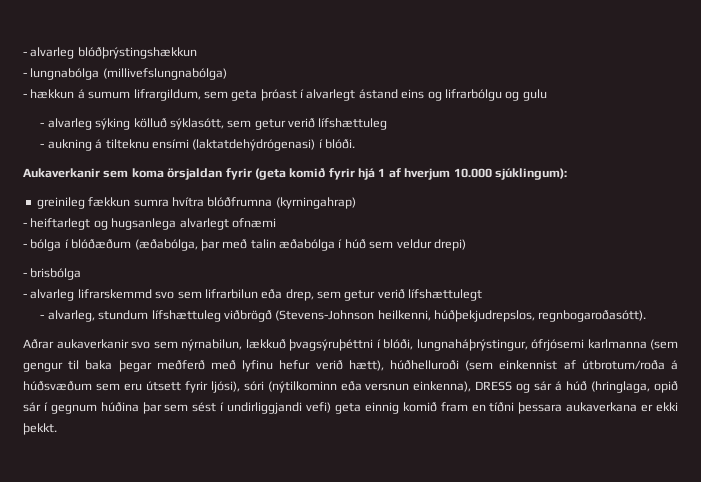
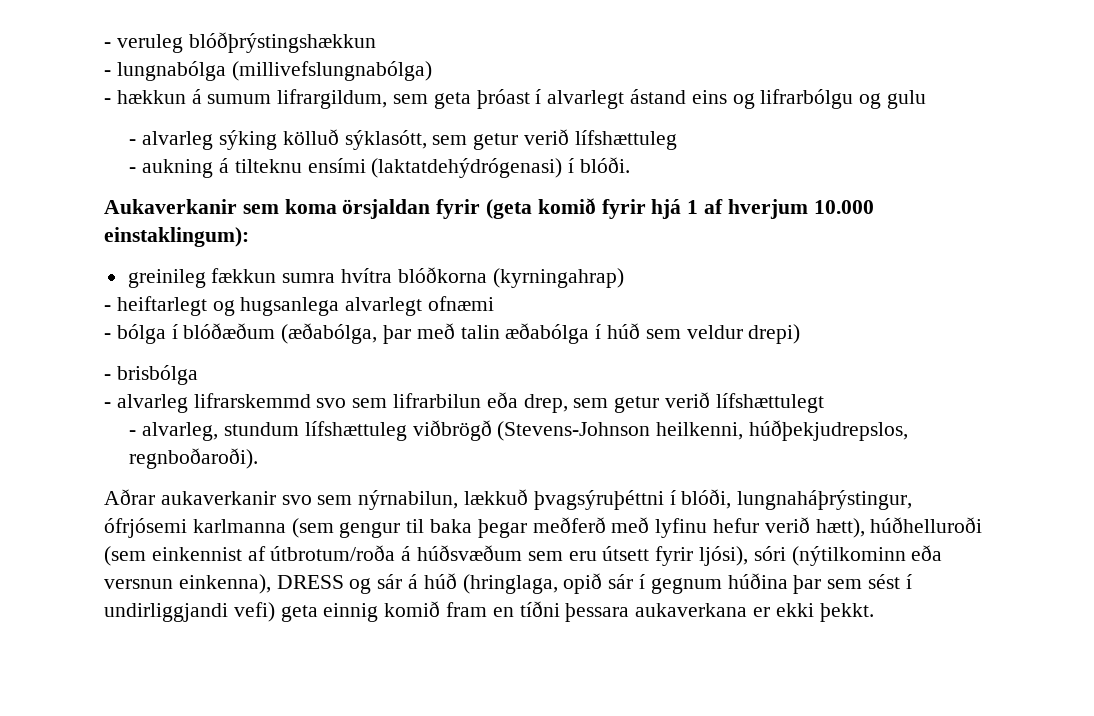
[23,47,75,59] - alvarleg -> [104,34,183,53] - veruleg
[494,168,567,180] sjúklingum): -> [104,227,249,247] einstaklingum):
[207,197,273,207] blóðfrumna -> [397,267,487,283] blóðkorna
[538,310,647,322] regnbogaroðasótt). -> [129,448,259,469] regnboðaroði).

